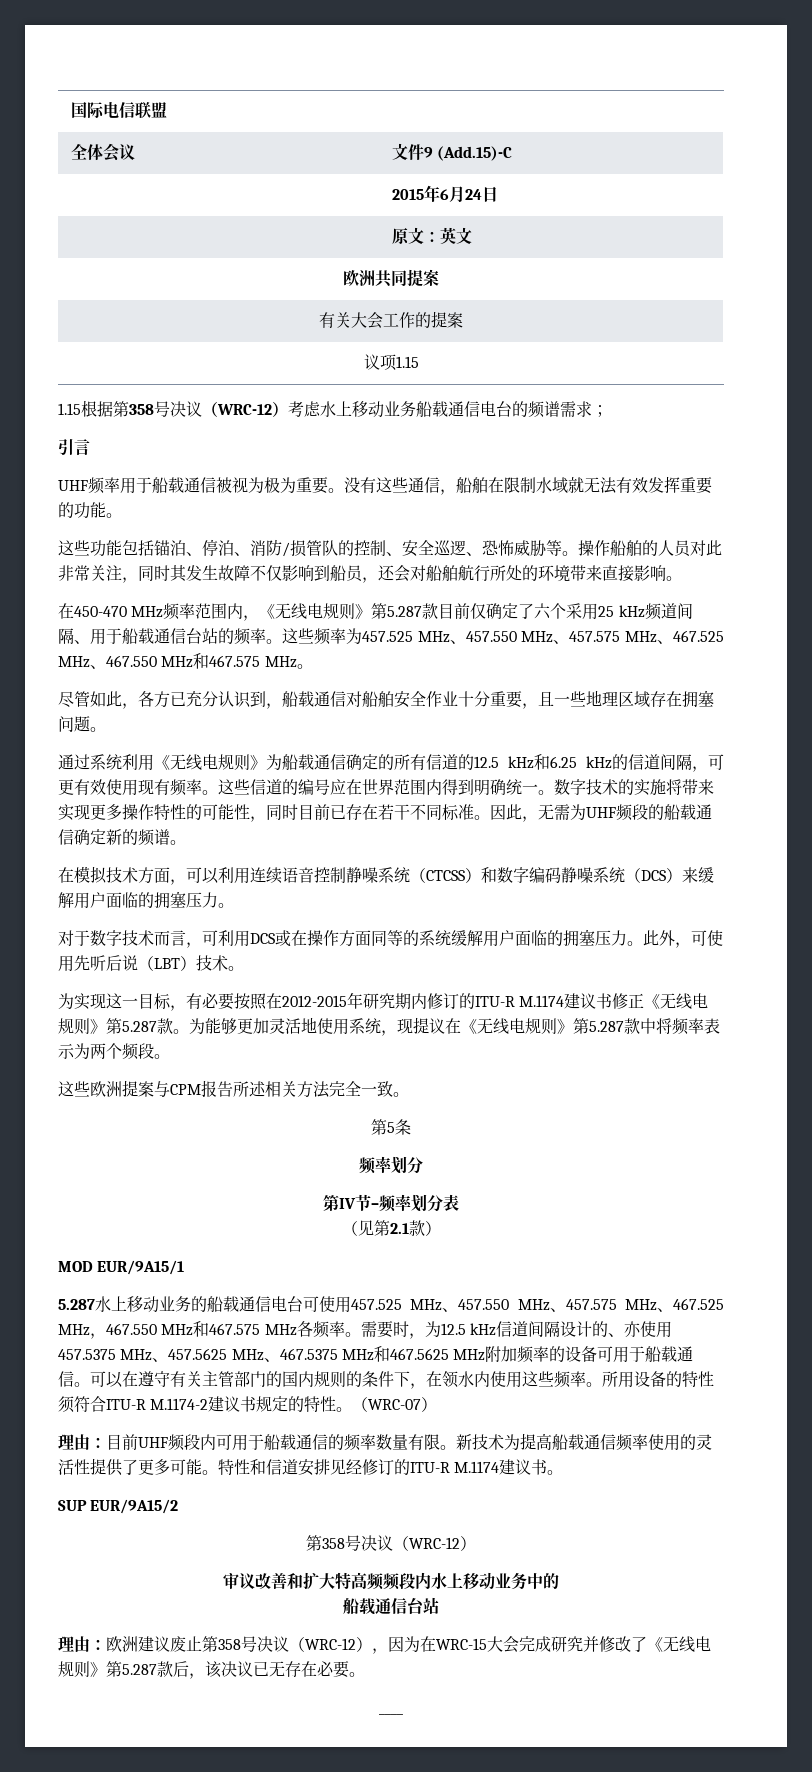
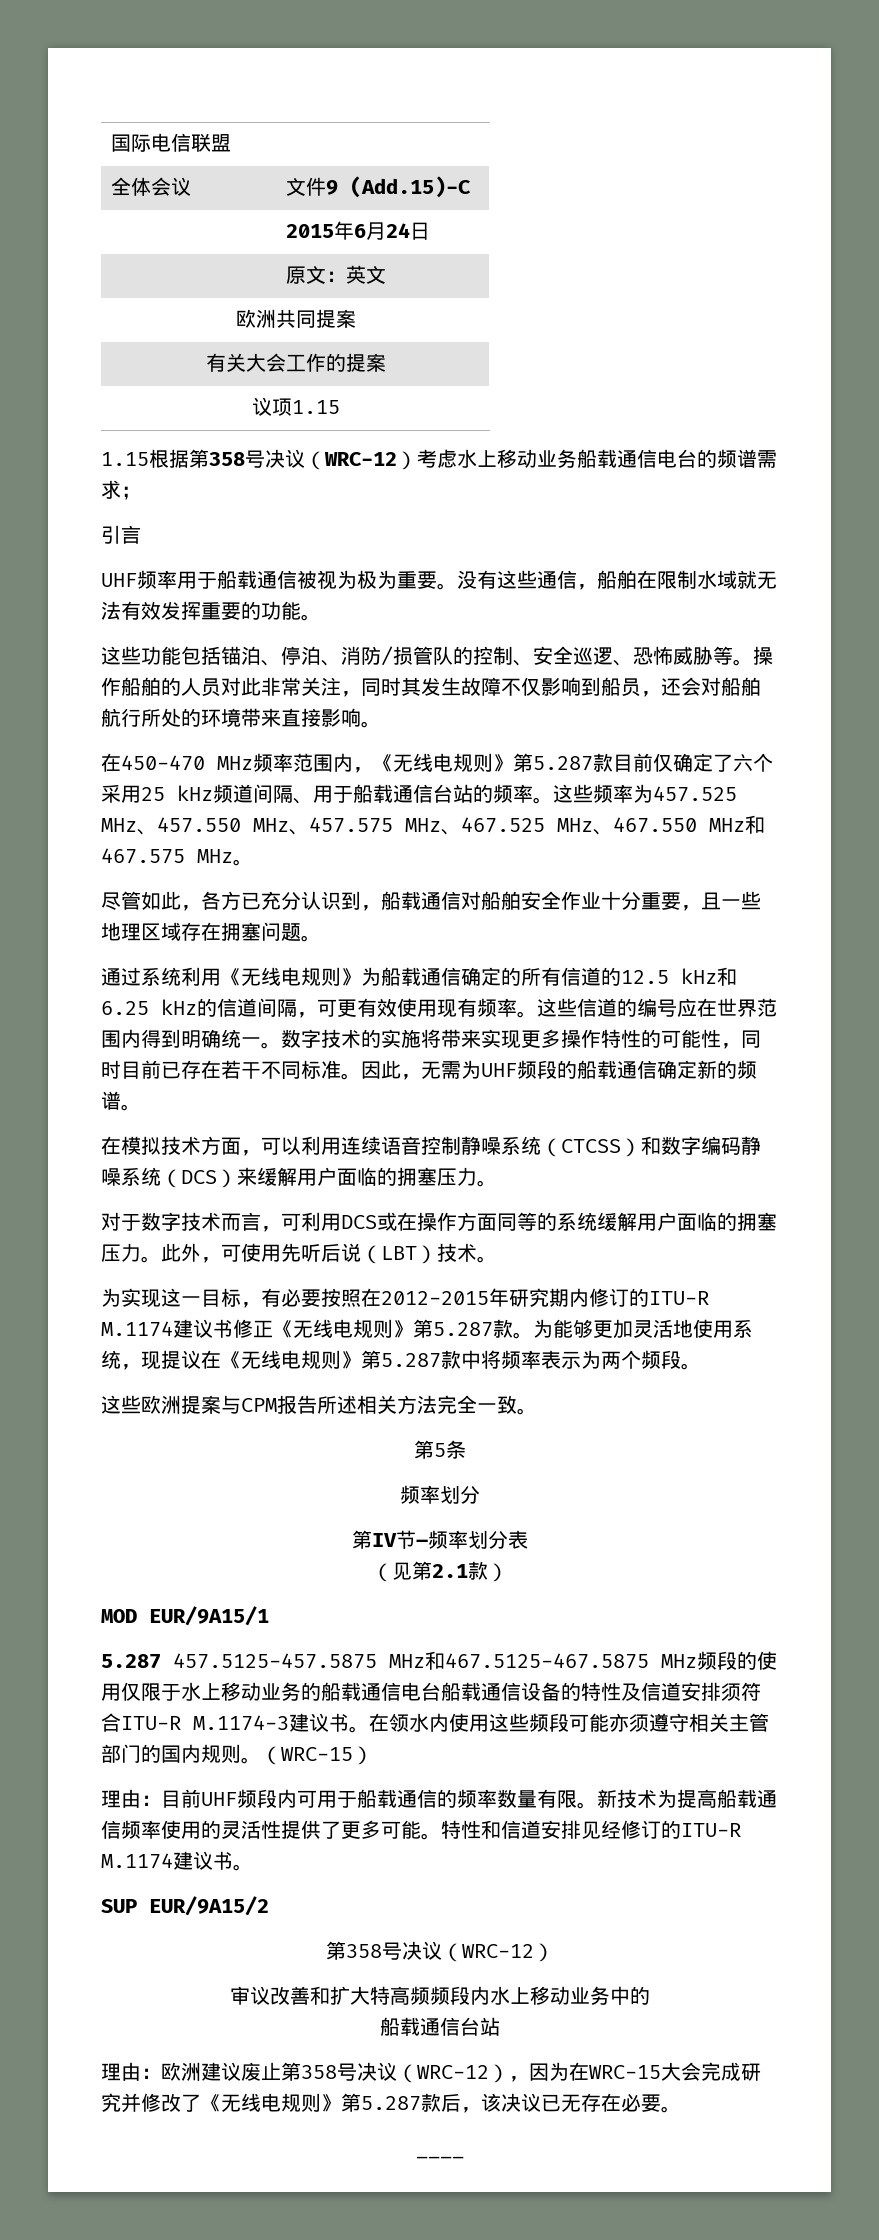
(95, 1304) none -> [173,1651,777,1670] [101,1682,181,1701] 457.5125-457.5875 MHz和467.5125-467.5875 MHz频段的使用仅限于
[303,1296,724,1313] [58,1321,672,1339] [58,1346,694,1363] [58,1371,186,1388] 可使用457.525 MHz、457.550 MHz、457.575 MHz、467.525 MHz，467.550 MHz和467.575 MHz各频率。需要时，为12.5 kHz信道间隔设计的、亦使用457.5375 MHz、457.5625 MHz、467.5375 MHz和467.5625 MHz附加频率的设备可用于船载通信。可以在遵守有 -> [441,1682,761,1701] [101,1713,709,1733] 船载通信设备的特性及信道安排须符合ITU-R M.1174-3建议书。在领水内使用这些频段可能亦须遵守相
[346,1371,714,1389] [58,1396,422,1413] 的条件下，在领水内使用这些频率。所用设备的特性须符合ITU-R M.1174-2建议书规定的特性。（WRC-07 -> [241,1746,353,1765] 。（WRC-15

